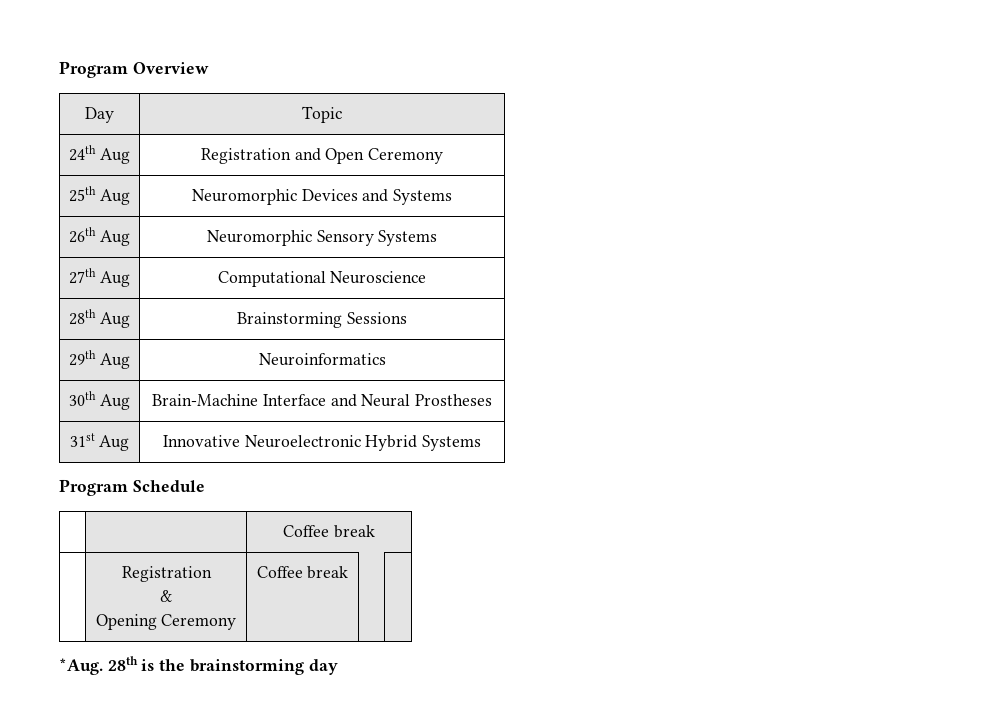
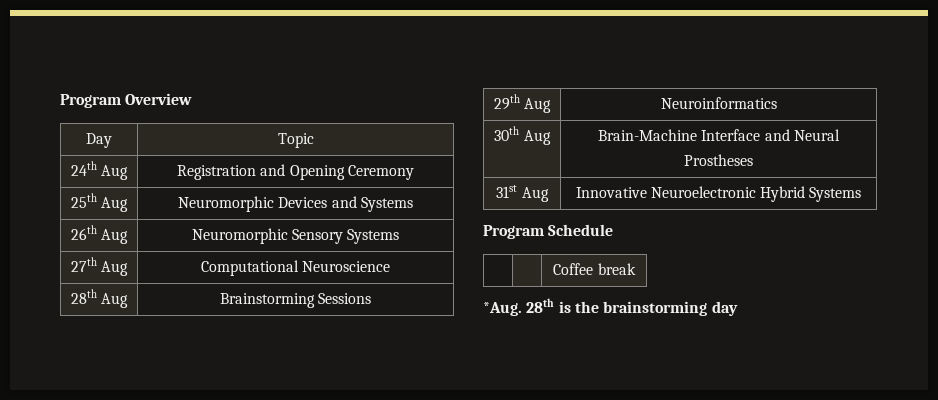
[325,148,365,164] Open -> [289,165,345,180] Opening
[121,566,212,582] [160,590,172,602] [95,614,237,630] [256,566,349,579] // | Registration // & // Opening Ceremony | Coffee break | | -> (636, 269) none

